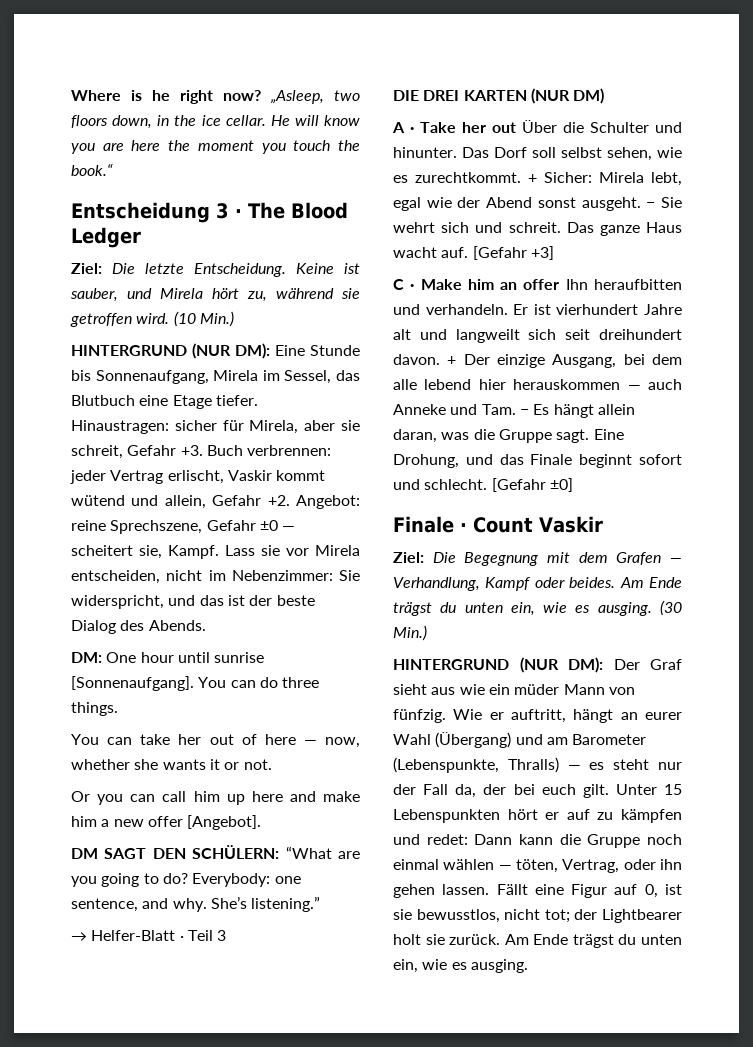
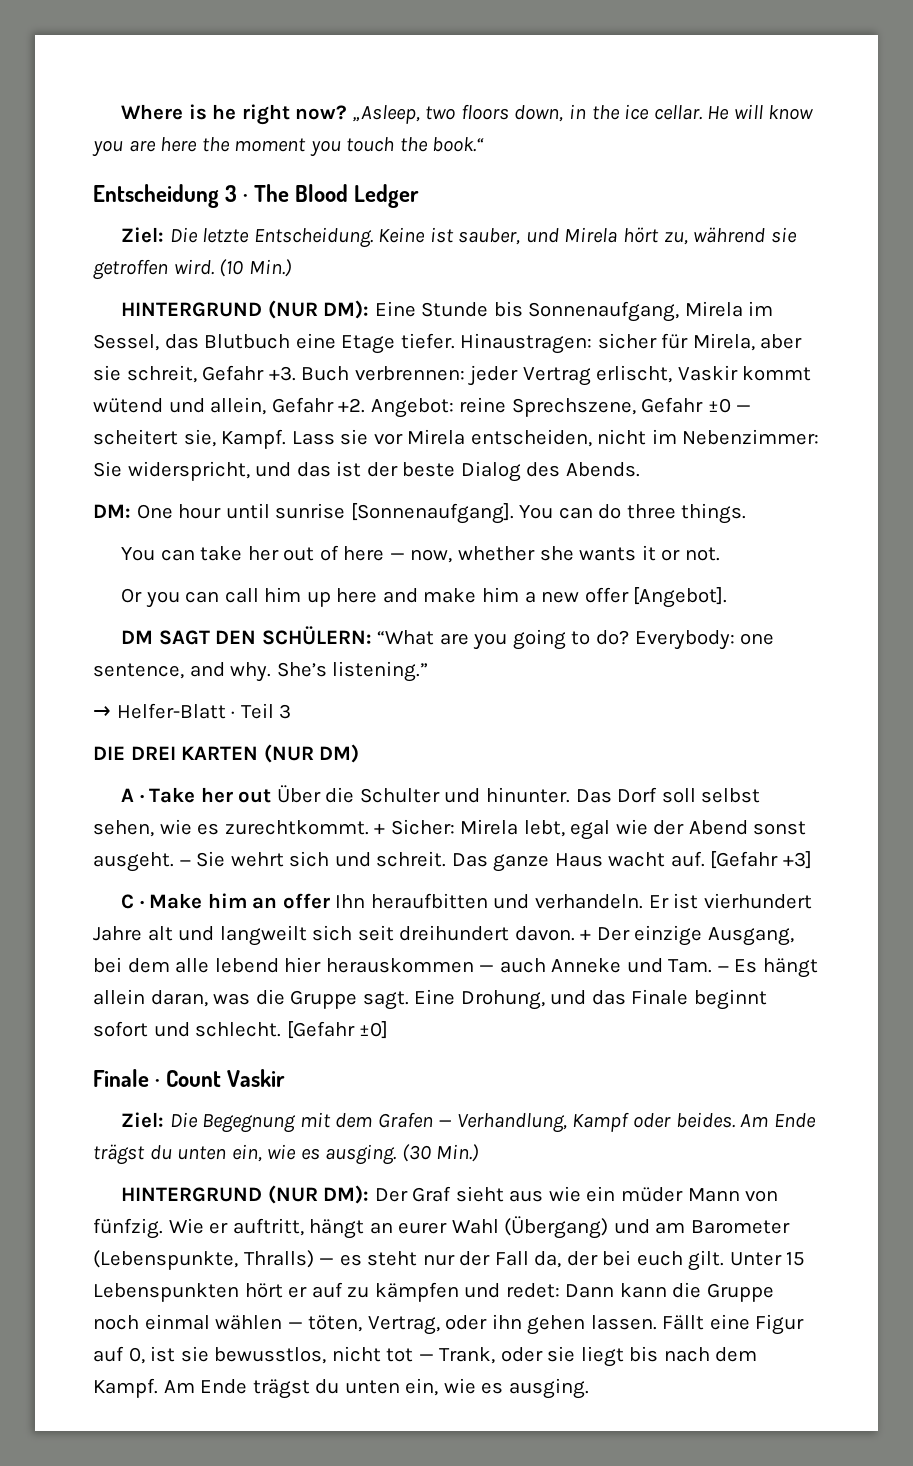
[544,909,682,923] [393,934,501,945] tot; der Lightbearer holt sie zurück. -> [386,1346,758,1367] [93,1378,158,1398] tot — Trank, oder sie liegt bis nach dem Kampf.

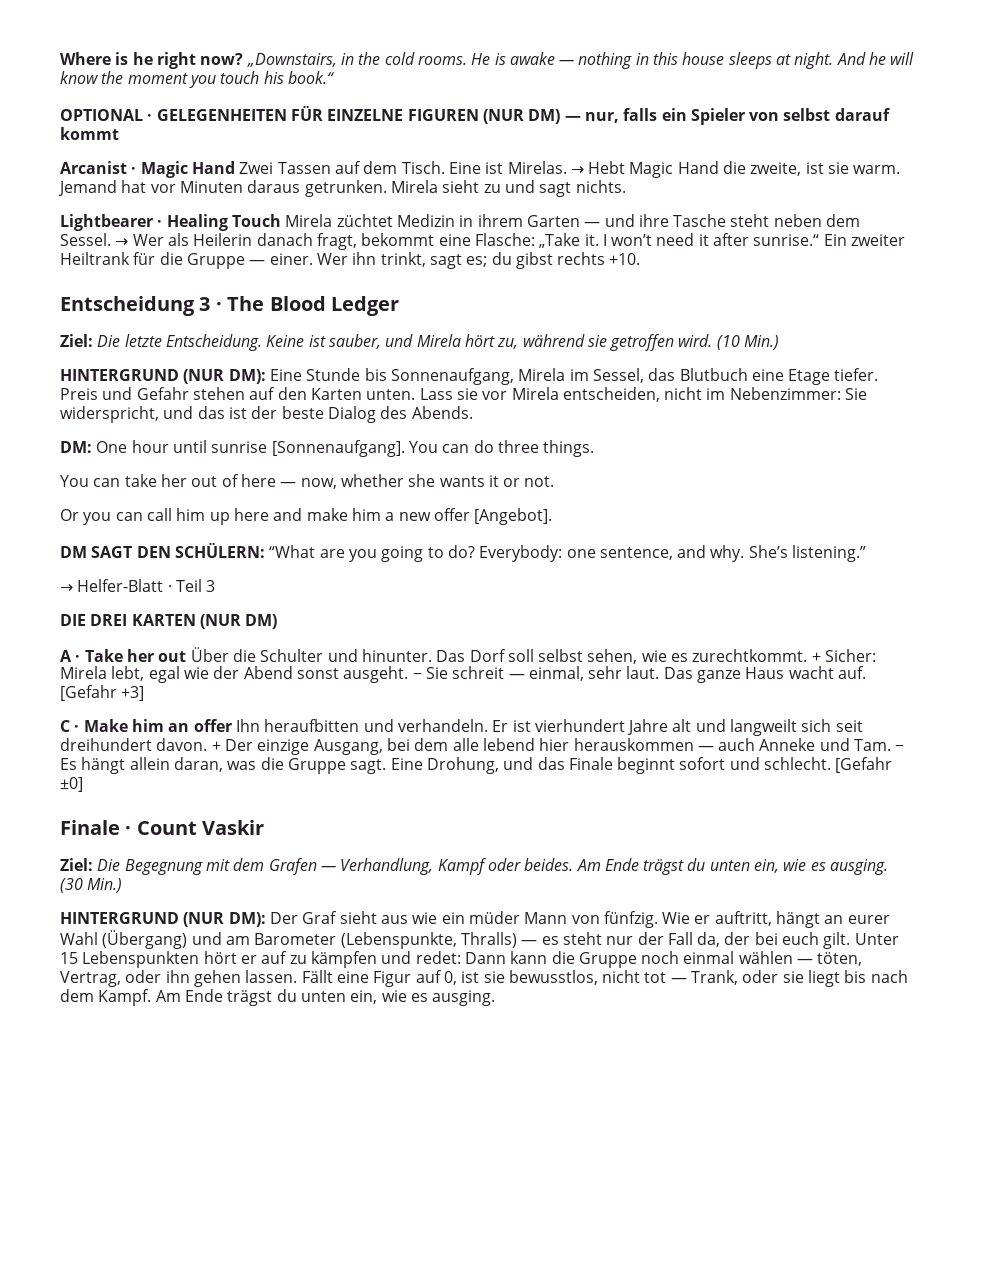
[351,104,814,124] [92,137,198,157] „Asleep, two floors down, in the ice cellar. He will know you are here -> [246,52,915,69] [60,71,99,84] „Downstairs, in the cold rooms. He is awake — nothing in this house sleeps at night. And he will know
[399,137,428,152] the -> [263,71,284,84] his
(485, 144) none -> [60,105,890,125] [60,127,119,140] [60,161,901,178] [58,180,626,197] [60,214,861,231] [60,233,906,250] [60,252,641,269] // OPTIONAL · GELEGENHEITEN FÜR EINZELNE FIGUREN (NUR DM) — nur, falls ein Spieler von selbst darauf kommt // Arcanist · Magic Hand Zwei Tassen auf dem Tisch. Eine ist Mirelas. → Hebt Magic Hand die zweite, ist sie warm. Jemand hat vor Minuten daraus getrunken. Mirela sieht zu und sagt nichts. // Lightbearer · Healing Touch Mirela züchtet Medizin in ihrem Garten — und ihre Tasche steht neben dem Sessel. → Wer als Heilerin danach fragt, bekommt eine Flasche: „Take it. I won’t need it after sunrise.“ Ein zweiter Heiltrank für die Gruppe — einer. Wer ihn trinkt, sagt es; du gibst rechts +10.
[460,333,803,354] [93,365,812,386] [93,397,752,418] [93,429,287,449] Hinaustragen: sicher für Mirela, aber sie schreit, Gefahr +3. Buch verbrennen: jeder Vertrag erlischt, Vaskir kommt wütend und allein, Gefahr +2. Angebot: reine Sprechszene, Gefahr ±0 — scheitert sie, Kampf. -> [60,387,416,400] Preis und Gefahr stehen auf den Karten unten.
[230,851,447,867] wehrt sich und schreit. -> [452,666,660,681] schreit — einmal, sehr laut.

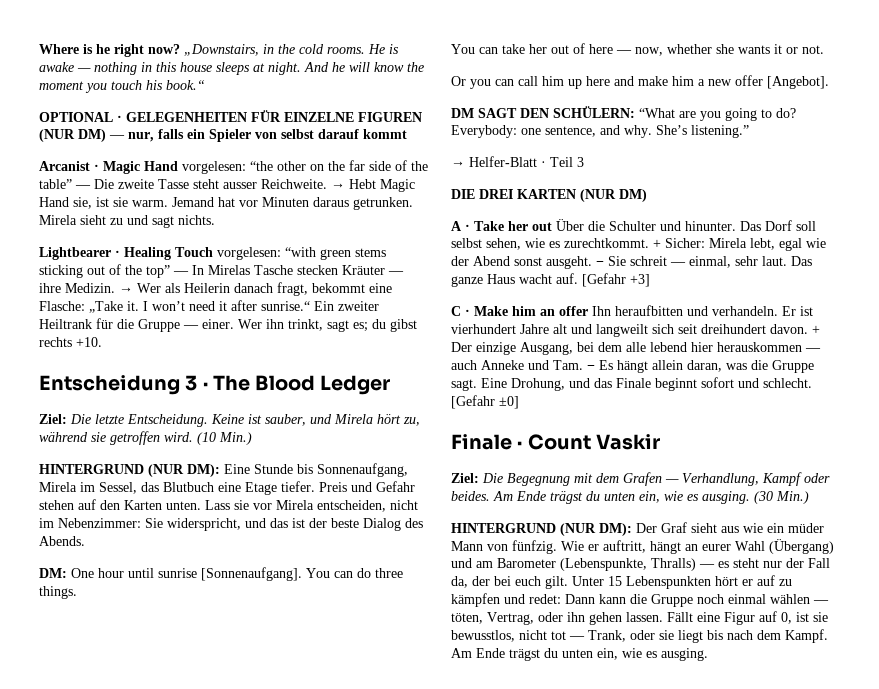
[239,161,567,174] Zwei Tassen auf dem Tisch. Eine ist Mirelas. -> [182,160,428,174] [39,179,327,189] vorgelesen: “the other on the far side of the table” — Die zweite Tasse steht ausser Reichweite.
[723,161,802,176] die zweite, -> [73,197,92,209] sie,
[285,214,861,227] [60,233,111,246] Mirela züchtet Medizin in ihrem Garten — und ihre Tasche steht neben dem Sessel. -> [217,247,386,260] [39,264,404,278] [39,283,115,293] vorgelesen: “with green stems sticking out of the top” — In Mirelas Tasche stecken Kräuter — ihre Medizin.

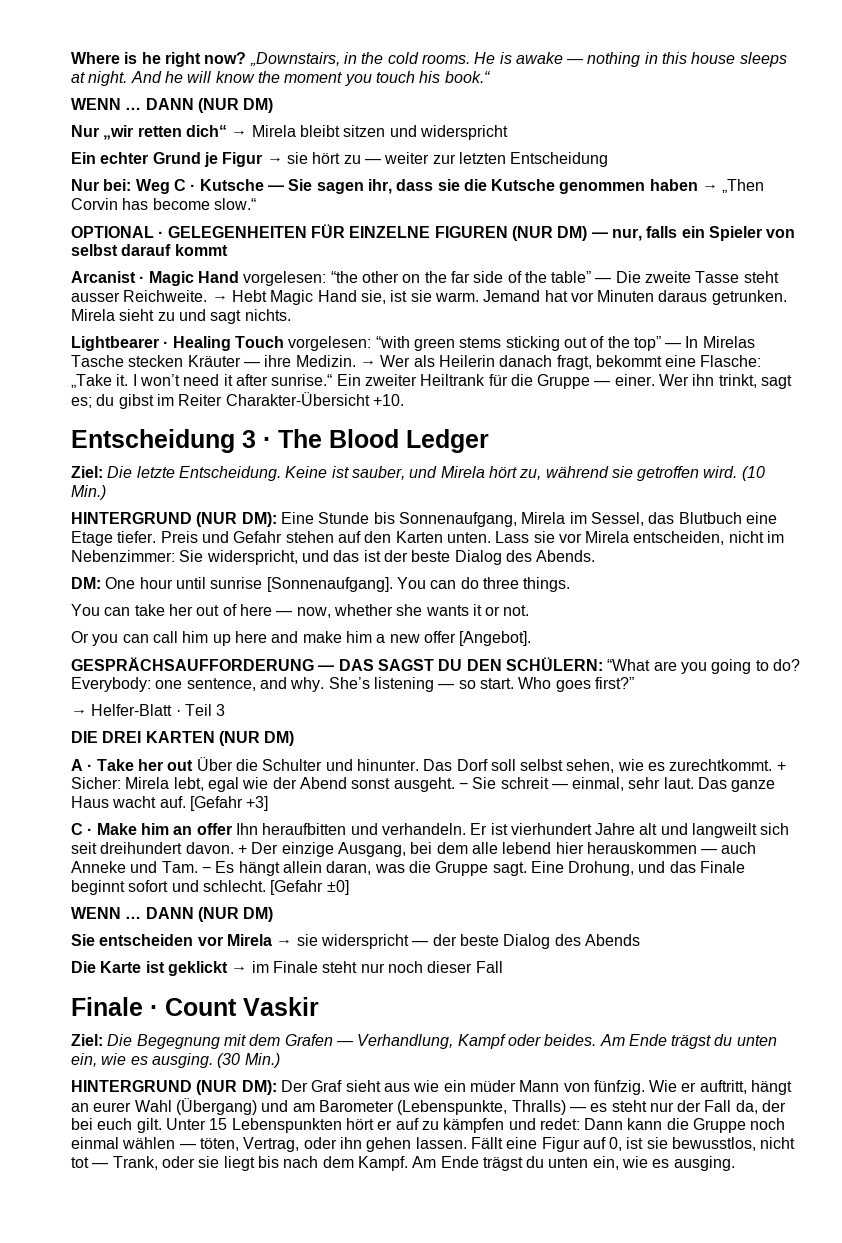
(205, 85) none -> [71,98,274,113] [71,125,508,140] [71,152,609,167] [71,179,765,194] [71,198,256,210] // WENN … DANN (NUR DM) // Nur „wir retten dich“ → Mirela bleibt sitzen und widerspricht // Ein echter Grund je Figur → sie hört zu — weiter zur letzten Entscheidung // Nur bei: Weg C · Kutsche — Sie sagen ihr, dass sie die Kutsche genommen haben → „Then Corvin has become slow.“
[39,337,72,347] rechts -> [156,392,370,406] im Reiter Charakter-Übersicht
[451,108,517,118] DM SAGT -> [71,657,463,671] GESPRÄCHSAUFFORDERUNG — DAS SAGST DU
[691,125,749,138] listening.” -> [373,677,634,692] listening — so start. Who goes first?”
(519, 402) none -> [71,907,274,922] [71,934,640,949] [71,961,503,976] // WENN … DANN (NUR DM) // Sie entscheiden vor Mirela → sie widerspricht — der beste Dialog des Abends // Die Karte ist geklickt → im Finale steht nur noch dieser Fall

